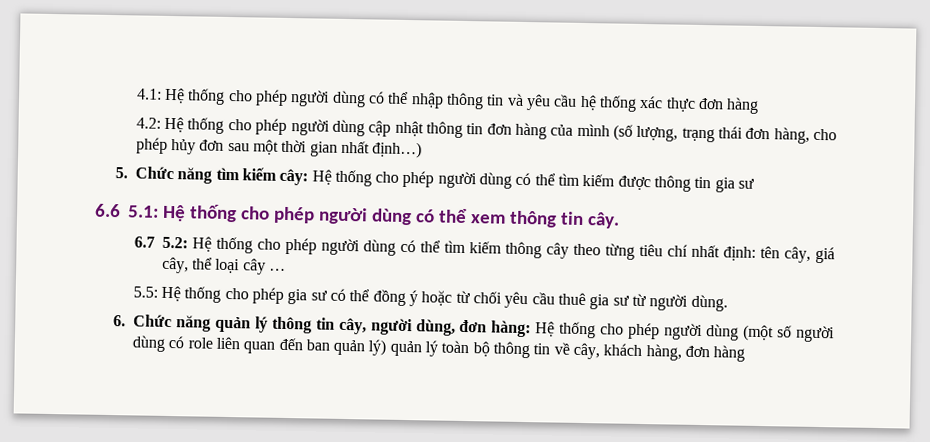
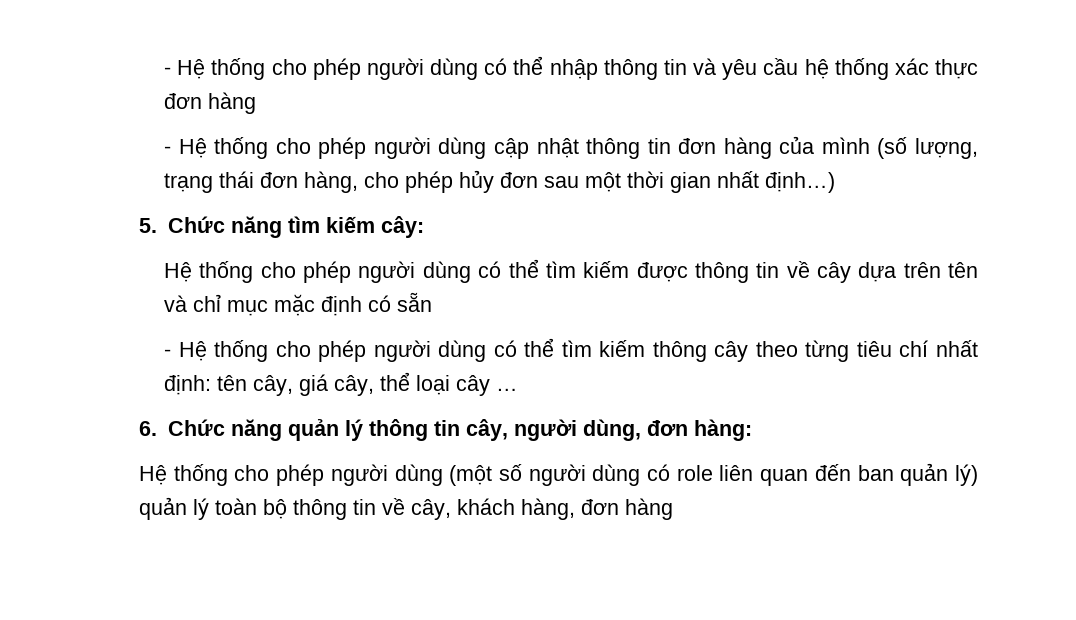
[136,88,162,100] 4.1: -> [164,67,172,75] -
[135,117,161,129] 4.2: -> [164,146,172,154] -
(309, 177) none -> (424, 227) //
[714,177,755,193] [95,203,620,229] [133,236,188,249] gia sư // 6.6 5.1: Hệ thống cho phép người dùng có thể xem thông tin cây. // 6.7 5.2: -> [786,261,979,283] [164,292,433,316] [164,349,172,357] về cây dựa trên tên và chỉ mục mặc định có sẵn // -
[132,285,728,312] // 5.5: Hệ thống cho phép gia sư có thể đồng ý hoặc từ chối yêu cầu thuê gia sư từ người dùng. -> (519, 389) none
(532, 329) none -> (752, 430) //

